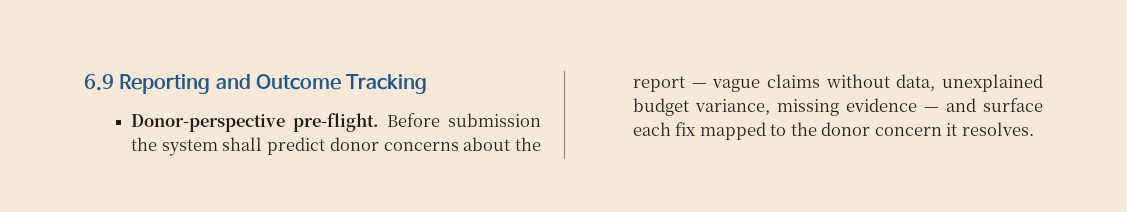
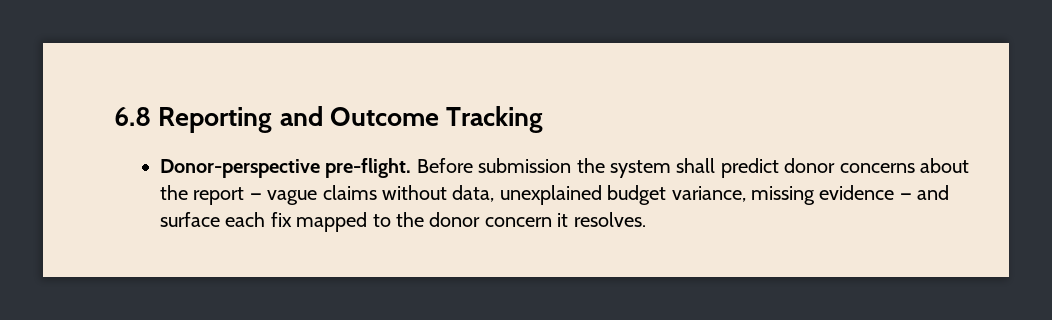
[84,74,114,91] 6.9 -> [114,107,151,126] 6.8

